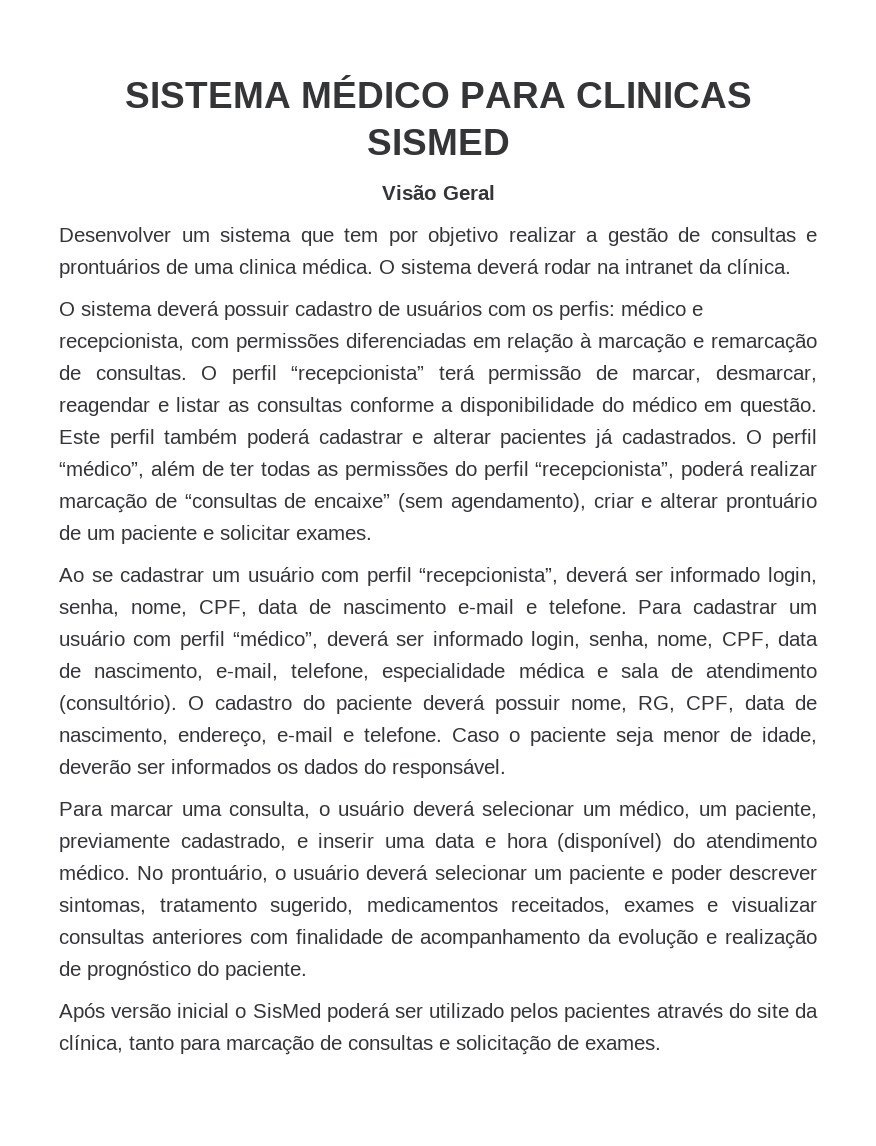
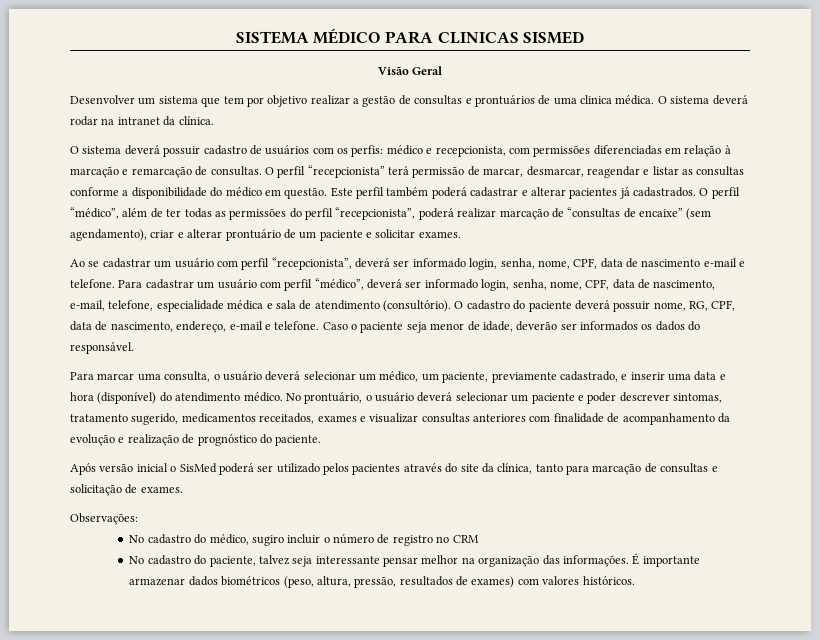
(661, 1044) none -> [70,513,138,525] [129,533,479,546] [129,553,700,567] [129,576,635,588] // Observações: // No cadastro do médico, sugiro incluir o número de registro no CRM // No cadastro do paciente, talvez seja interessante pensar melhor na organização das informações. É importante armazenar dados biométricos (peso, altura, pressão, resultados de exames) com valores históricos.

